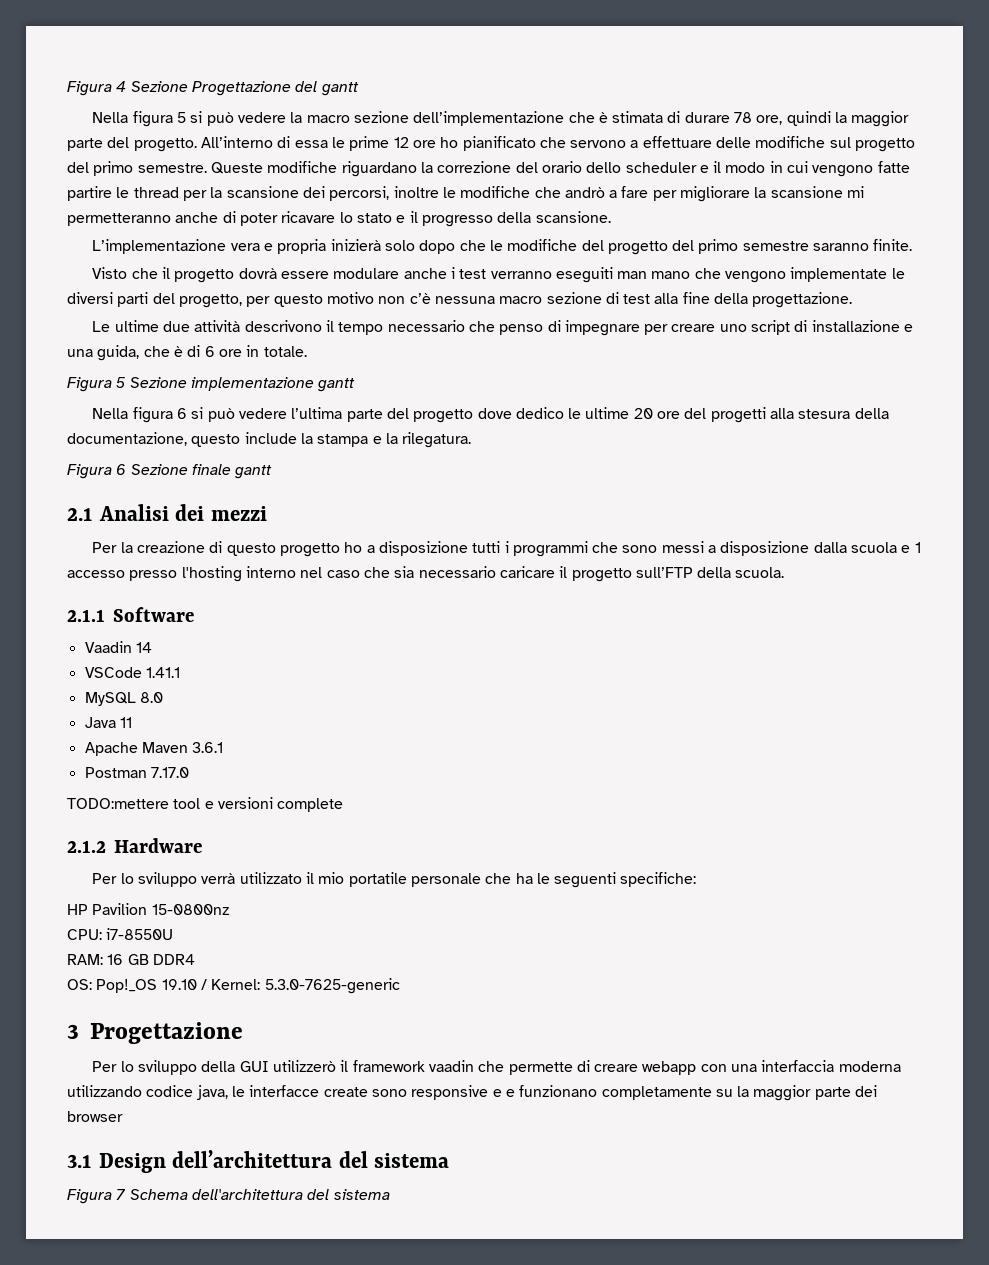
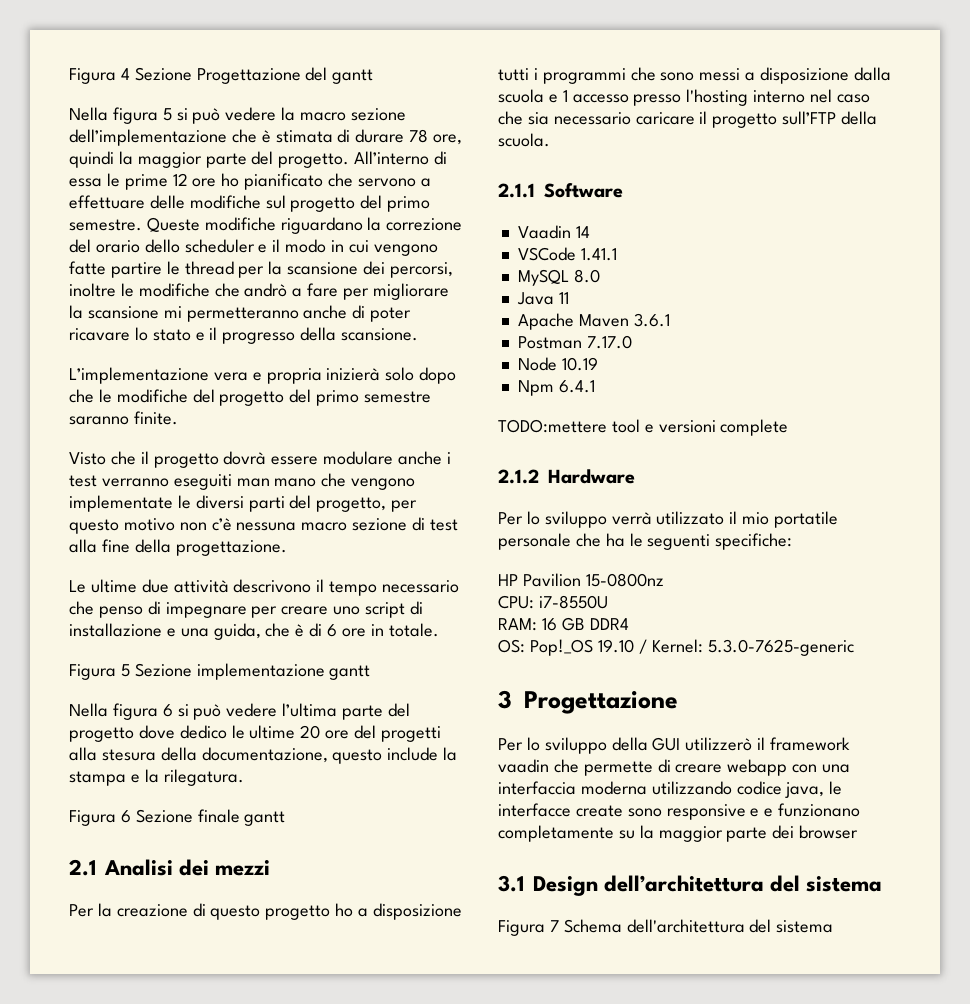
(189, 772) none -> [517,357,598,371] [517,380,595,396] // Node 10.19 // Npm 6.4.1

